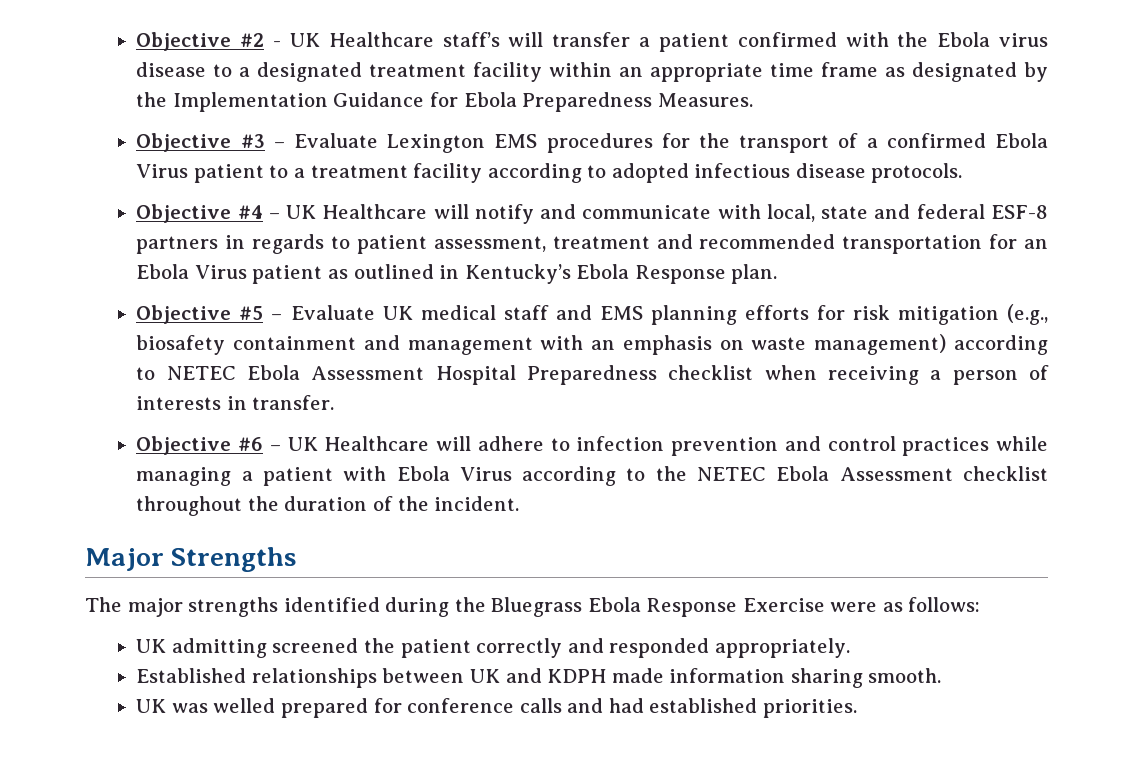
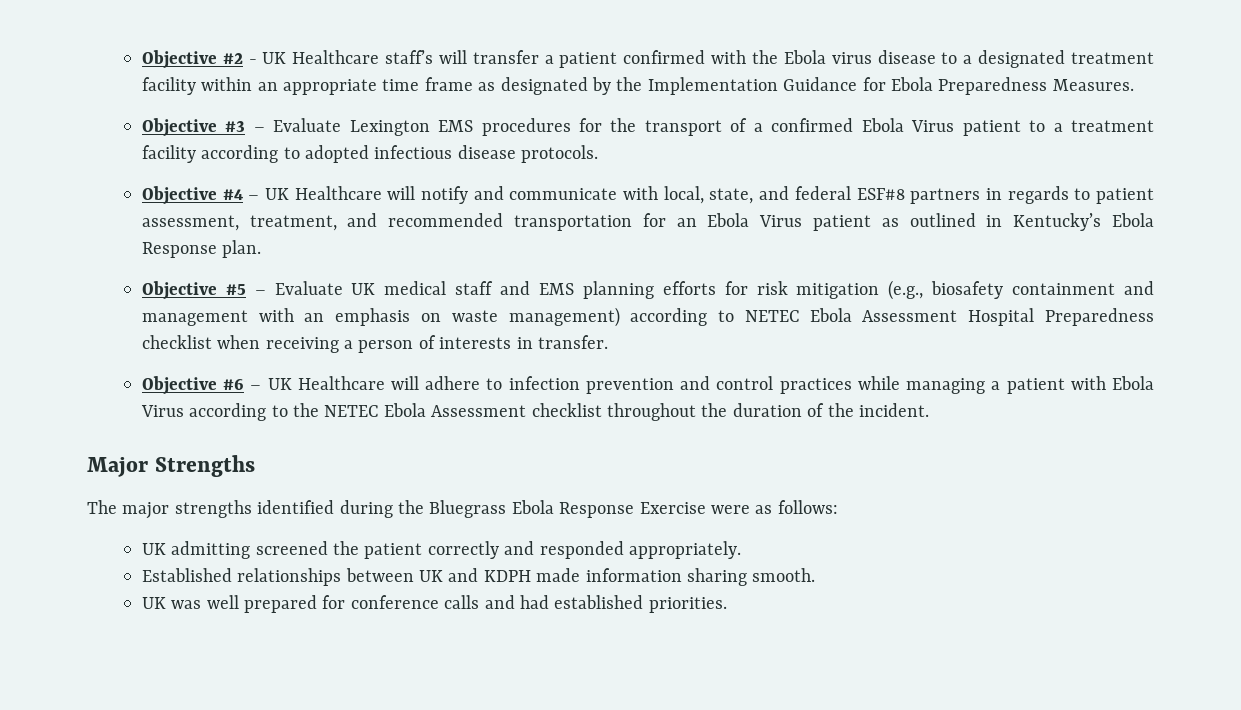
[821,206,869,219] state -> [709,188,754,204] state,
[990,205,1048,219] ESF-8 -> [856,188,905,200] ESF#8
[552,236,650,249] treatment -> [249,215,337,231] treatment,
[213,698,276,713] welled -> [206,595,239,609] well

